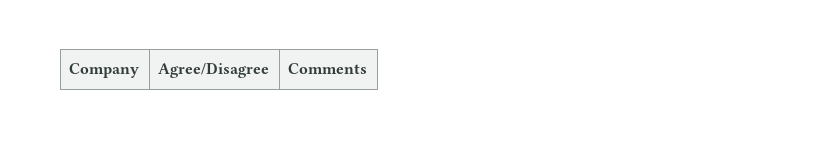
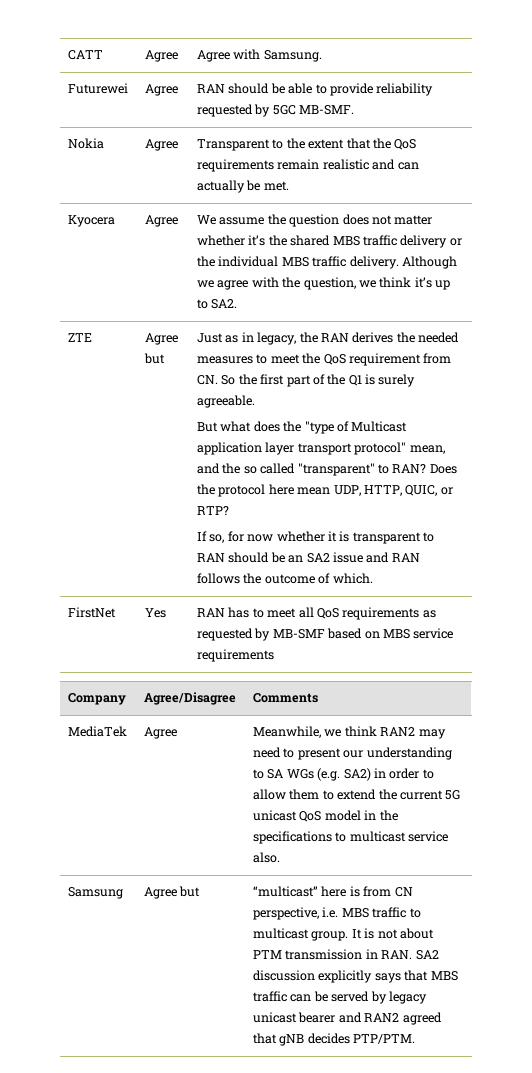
[69,63,140,78] [158,62,270,78] [288,63,368,74] Company | Agree/Disagree | Comments -> [68,50,104,60] [145,50,179,62] [197,49,322,62] [68,83,129,94] [145,84,179,96] [197,83,434,96] [197,104,355,117] [68,138,105,149] [145,139,179,151] [197,138,417,151] [197,159,419,172] [197,180,289,193] [68,215,116,227] [145,215,179,227] [197,214,433,227] [197,235,462,248] [197,256,457,269] [197,277,451,290] [197,299,238,309] [68,333,93,342] [145,333,179,345] [144,353,166,364] [197,332,460,345] [197,353,452,366] [197,374,416,387] [197,395,256,408] [197,421,408,434] [197,442,445,455] [197,463,457,476] [197,484,453,497] [197,506,230,515] [197,531,435,544] [197,552,420,563] [197,573,373,584] [68,607,117,618] [145,608,167,618] [197,607,436,620] [197,628,454,641] [197,649,275,662] [68,693,127,705] [144,692,237,705] [253,693,319,703] [68,726,128,737] [144,727,178,739] [253,726,446,739] [253,747,452,760] [253,768,434,781] [253,789,461,800] [253,810,398,822] [253,831,449,844] [253,852,281,863] [68,887,124,899] [144,886,201,899] [253,886,413,897] [253,907,421,920] [253,928,434,941] [253,949,439,960] [253,970,458,983] [253,991,427,1004] [253,1012,442,1025] [253,1033,416,1046] CATT | Agree | Agree with Samsung. // Futurewei | Agree | RAN should be able to provide reliability requested by 5GC MB-SMF. // Nokia | Agree | Transparent to the extent that the QoS requirements remain realistic and can actually be met. // Kyocera | Agree | We assume the question does not matter whether it’s the shared MBS traffic delivery or the individual MBS traffic delivery. Although we agree with the question, we think it’s up to SA2. // ZTE | Agree but | Just as in legacy, the RAN derives the needed measures to meet the QoS requirement from CN. So the first part of the Q1 is surely agreeable. // But what does the "type of Multicast application layer transport protocol" mean, and the so called "transparent" to RAN? Does the protocol here mean UDP, HTTP, QUIC, or RTP? // If so, for now whether it is transparent to RAN should be an SA2 issue and RAN follows the outcome of which. // FirstNet | Yes | RAN has to meet all QoS requirements as requested by MB-SMF based on MBS service requirements // Company | Agree/Disagree | Comments // MediaTek | Agree | Meanwhile, we think RAN2 may need to present our understanding to SA WGs (e.g. SA2) in order to allow them to extend the current 5G unicast QoS model in the specifications to multicast service also. // Samsung | Agree but | “multicast” here is from CN perspective, i.e. MBS traffic to multicast group. It is not about PTM transmission in RAN. SA2 discussion explicitly says that MBS traffic can be served by legacy unicast bearer and RAN2 agreed that gNB decides PTP/PTM.

